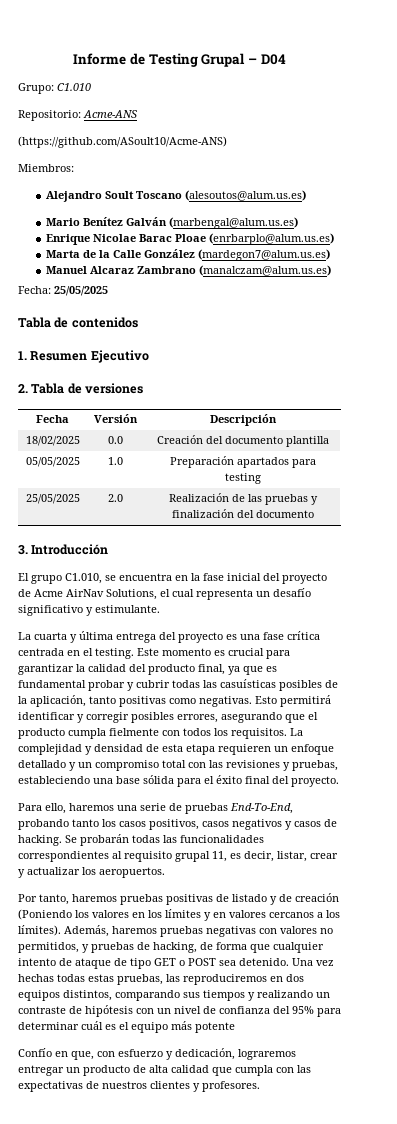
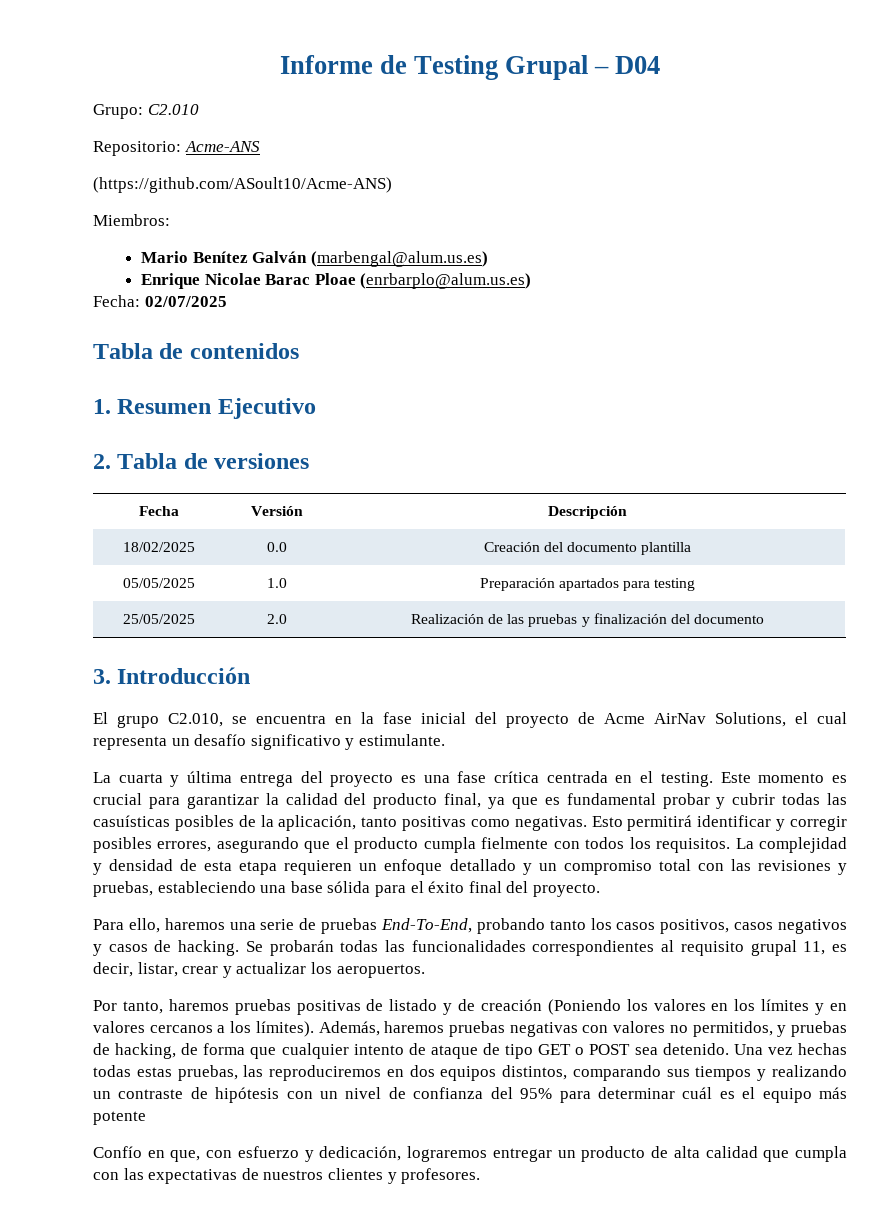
[57,83,91,91] C1.010 -> [147,104,199,115] C2.010
[45,190,306,202] // Alejandro Soult Toscano (alesoutos@alum.us.es) -> (170, 220) none
[45,249,330,261] [45,265,331,276] // Marta de la Calle González (mardegon7@alum.us.es) // Manuel Alcaraz Zambrano (manalczam@alum.us.es) -> (532, 281) none
[54,286,108,296] 25/05/2025 -> [144,296,227,307] 02/07/2025
[65,573,102,584] C1.010, -> [168,713,223,727] C2.010,

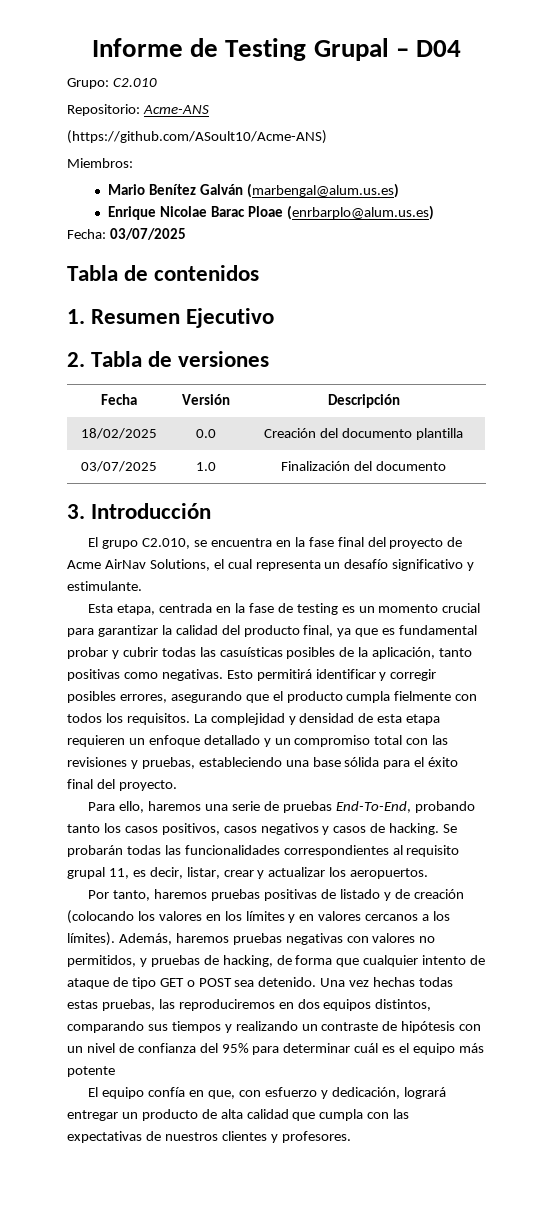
[144,296,227,307] 02/07/2025 -> [109,228,186,240] 03/07/2025
[123,578,195,588] 05/05/2025 -> [80,461,157,472] 03/07/2025
[479,578,696,591] [123,614,195,624] [267,614,287,624] [410,613,667,627] Preparación apartados para testing // 25/05/2025 | 2.0 | Realización de las pruebas y finalización -> [281,461,351,471] Finalización
[421,712,466,724] inicial -> [337,537,364,547] final
[93,771,848,787] La cuarta y última entrega del proyecto es una fase crítica centrada en el testing. Este momento es -> [88,603,439,615] Esta etapa, centrada en la fase de testing es un momento
[547,999,621,1015] (Poniendo -> [67,910,134,924] (colocando
[93,1146,142,1158] Confío -> [88,1087,186,1099] El equipo confía
[407,1146,488,1162] lograremos -> [403,1087,446,1099] logrará

